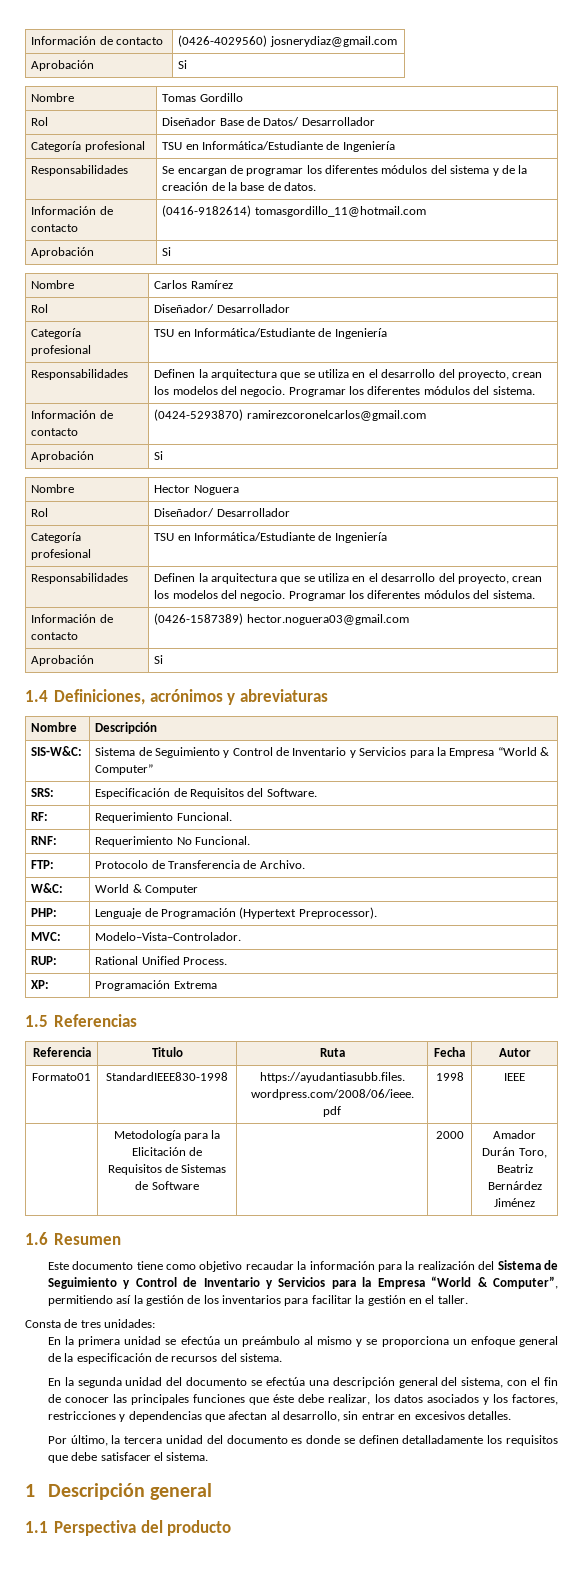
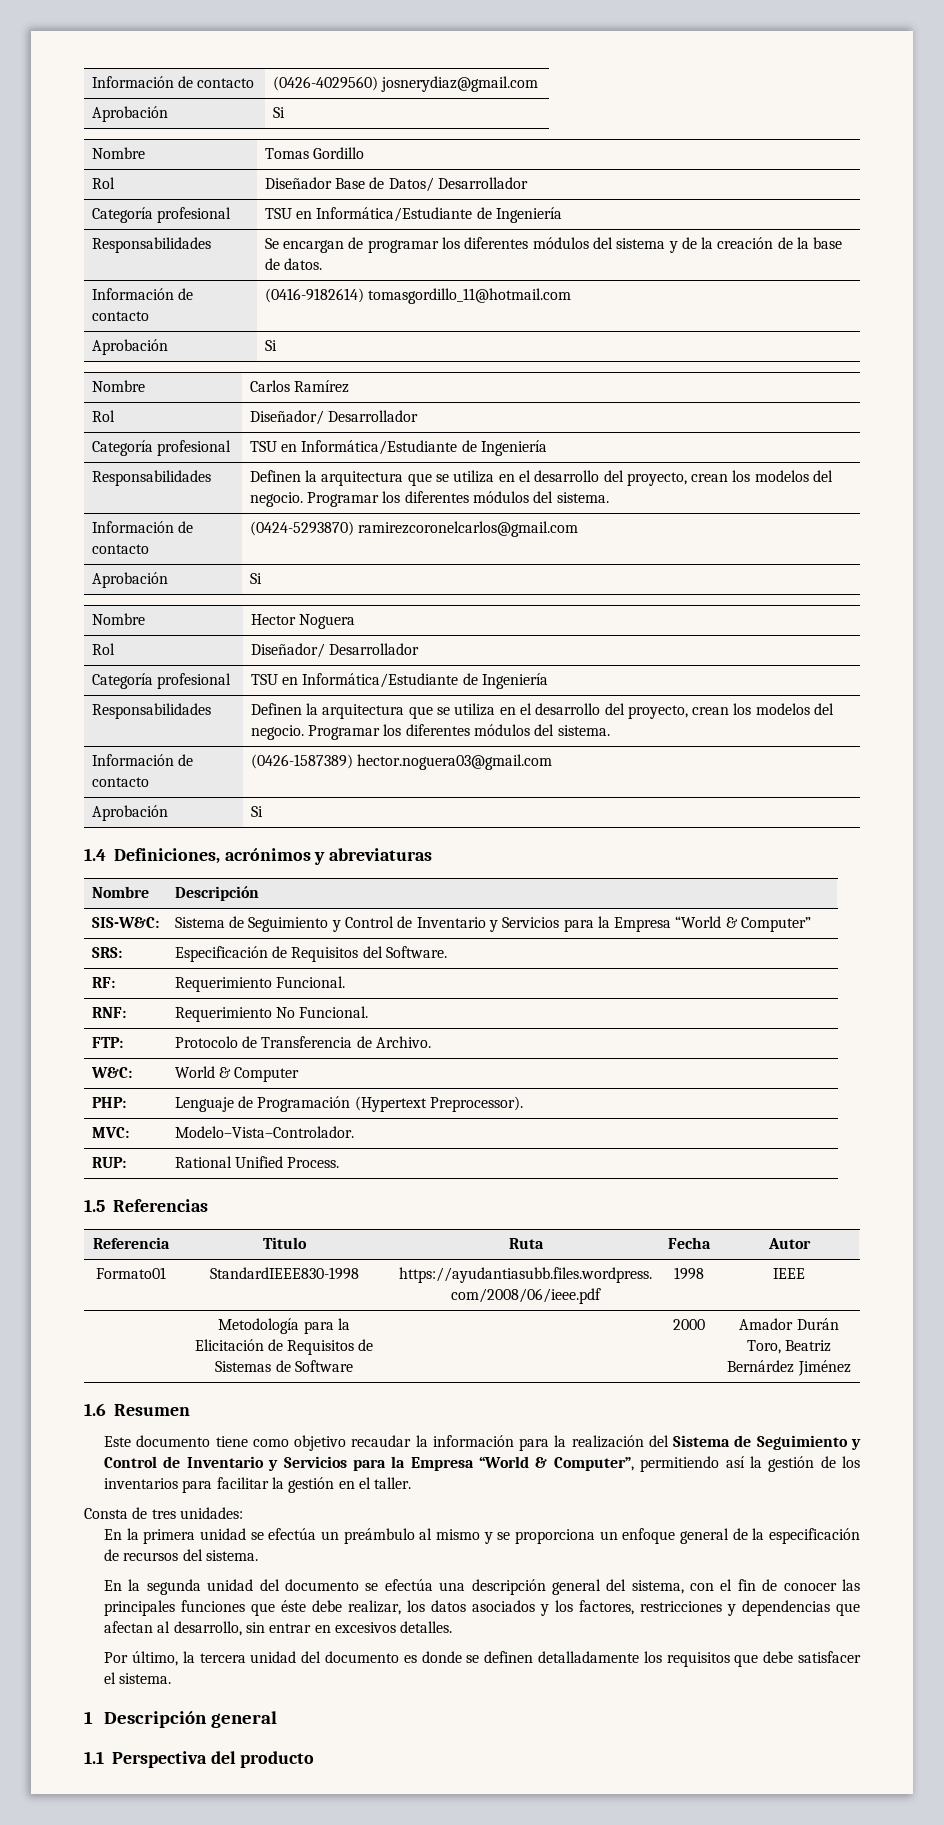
[31,980,50,989] [95,980,217,991] // XP: | Programación Extrema -> (340, 1162) none

